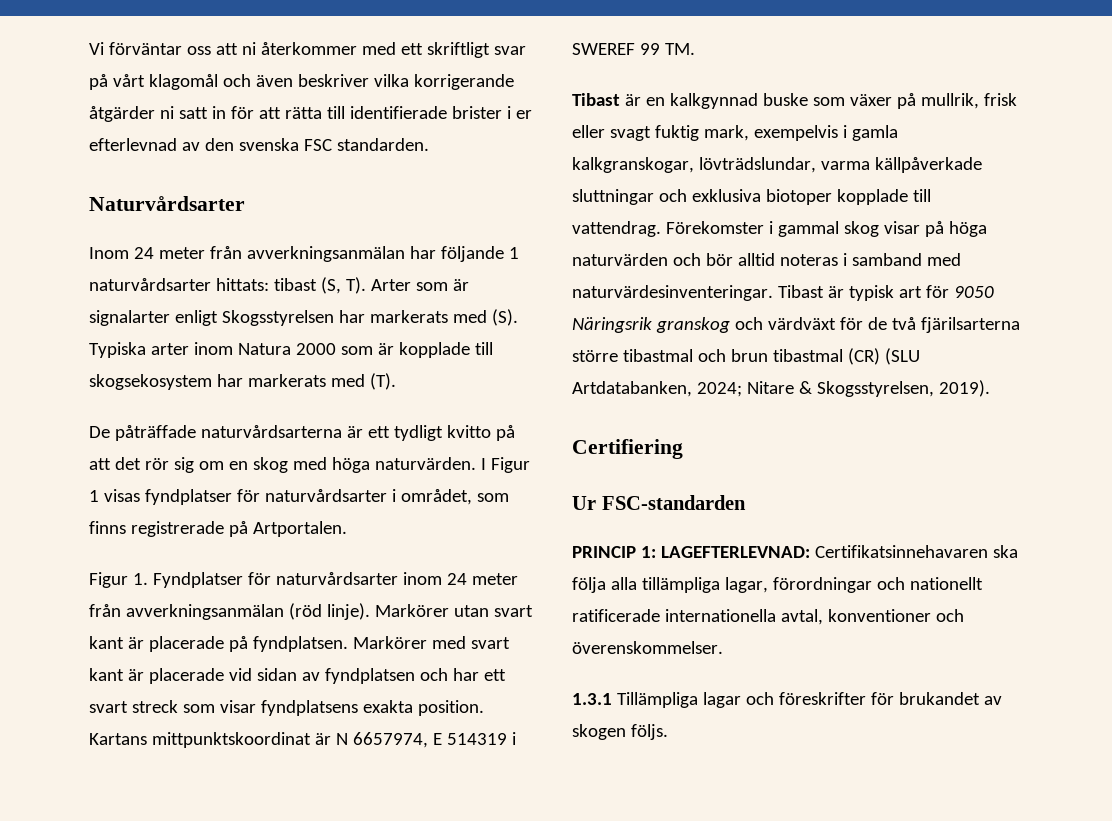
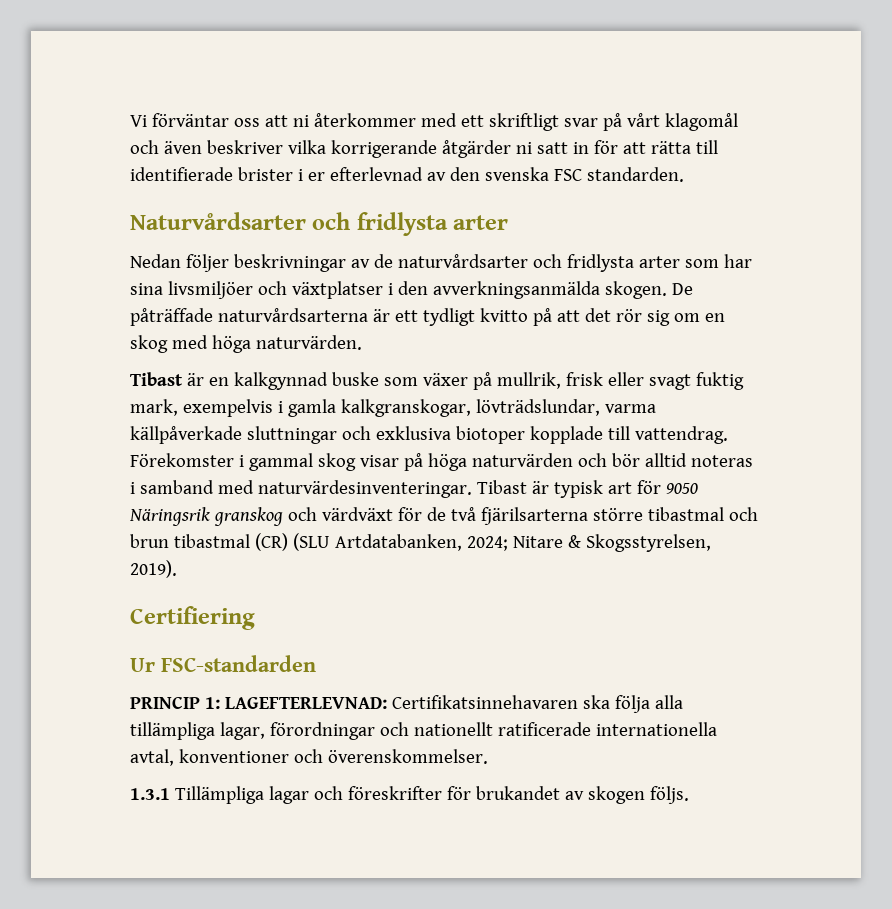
[89,246,519,262] [89,277,469,294] [89,309,518,326] [89,342,493,358] [89,373,396,390] // Inom 24 meter från avverkningsanmälan har följande 1 naturvårdsarter hittats: tibast (S, T). Arter som är signalarter enligt Skogsstyrelsen har markerats med (S). Typiska arter inom Natura 2000 som är kopplade till skogsekosystem har markerats med (T). // -> [312,212,509,236] [130,254,752,272] [130,281,667,299] och fridlysta arter // Nedan följer beskrivningar av de naturvårdsarter och fridlysta arter som har sina livsmiljöer och växtplatser i den avverkningsanmälda skogen.
[480,457,530,473] [89,489,509,505] [89,521,347,537] [89,572,518,588] [89,603,533,620] [89,636,510,652] [89,668,506,684] [89,700,484,716] [89,732,516,748] [572,43,695,55] I Figur 1 visas fyndplatser för naturvårdsarter i området, som finns registrerade på Artportalen. // Figur 1. Fyndplatser för naturvårdsarter inom 24 meter från avverkningsanmälan (röd linje). Markörer utan svart kant är placerade på fyndplatsen. Markörer med svart kant är placerade vid sidan av fyndplatsen och har ett svart streck som visar fyndplatsens exakta position. Kartans mittpunktskoordinat är N 6657974, E 514319 i SWEREF 99 TM. -> (362, 342) none

